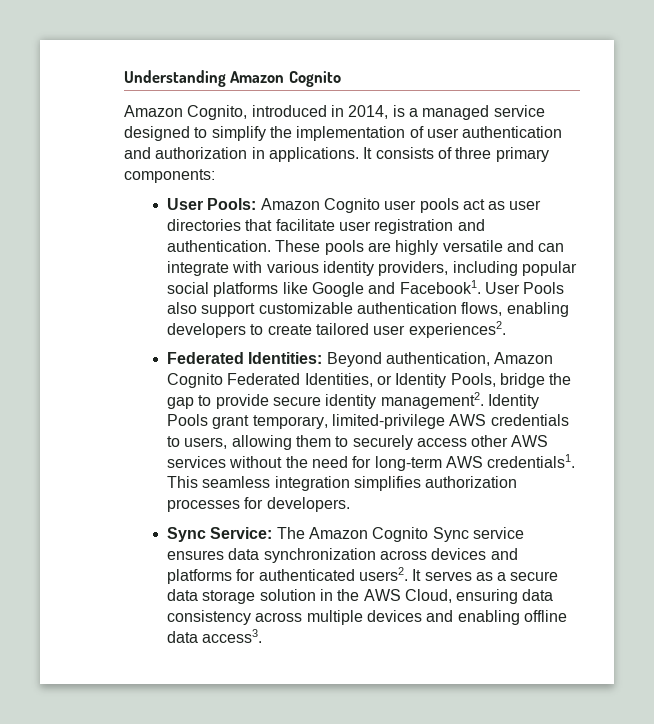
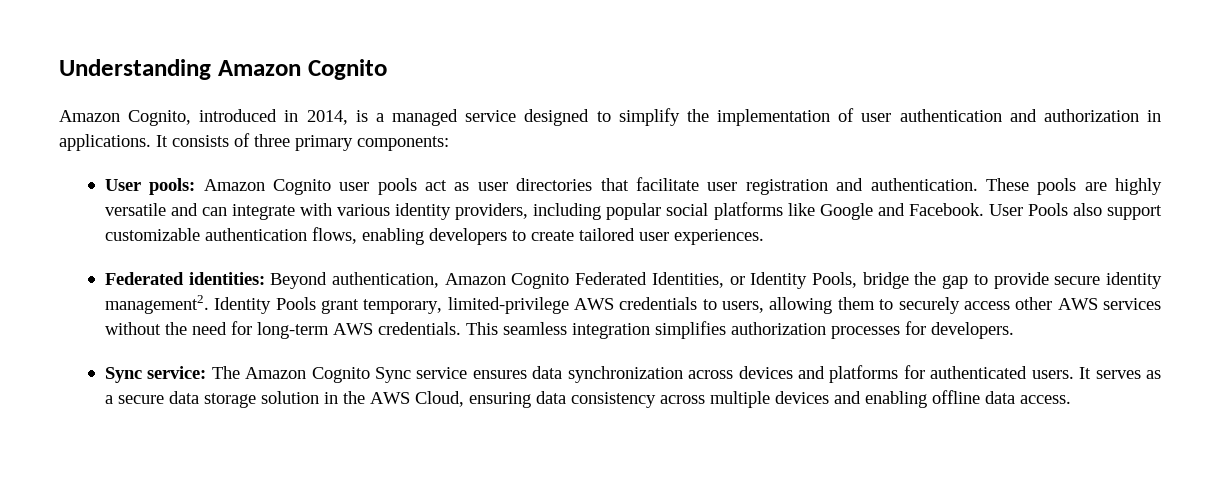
[207,198,257,210] Pools: -> [149,178,196,195] pools:
[399,280,481,294] Facebook1. -> [908,203,984,216] Facebook.
[408,321,506,338] [166,352,323,364] experiences2. // Federated Identities: -> [673,229,764,245] [104,272,265,285] experiences. // Federated identities:
[487,454,576,468] credentials1. -> [377,322,461,335] credentials.
[210,527,273,539] Service: -> [147,366,207,379] service:
[358,567,408,581] users2. -> [1031,370,1074,379] users.
[202,629,263,643] access3. -> [1019,395,1071,404] access.

